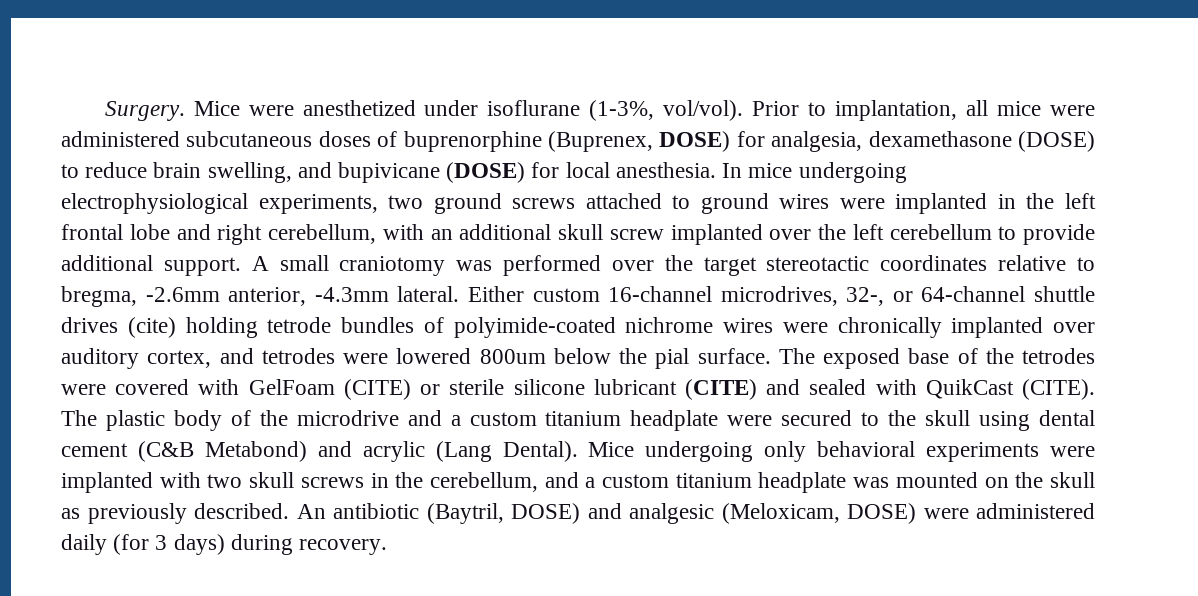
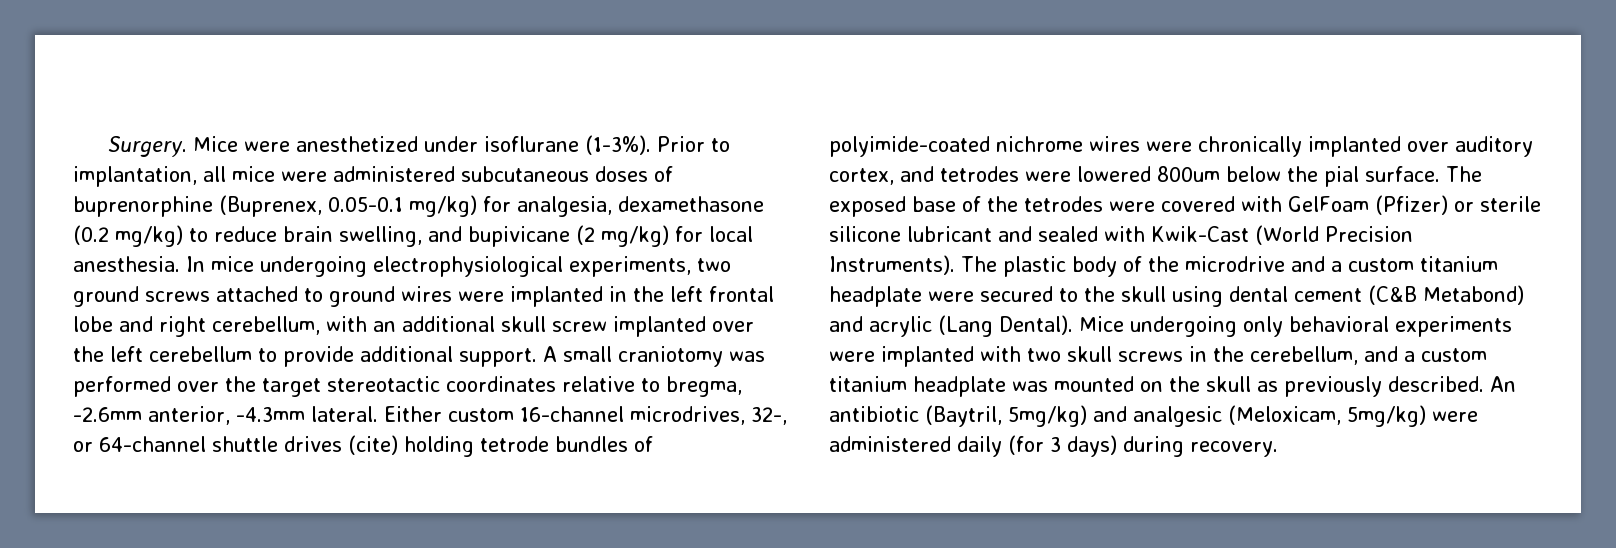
[589,100,744,121] (1-3%, vol/vol). -> [585,135,652,155] (1-3%).
[659,131,731,152] DOSE) -> [328,195,477,217] 0.05-0.1 mg/kg)
[1017,131,1095,152] (DOSE) -> [73,225,183,247] (0.2 mg/kg)
[446,162,526,183] (DOSE) -> [576,225,669,247] (2 mg/kg)
[343,379,411,400] (CITE) -> [1374,195,1448,215] (Pfizer)
[684,379,757,400] (CITE) -> (992, 234) none
[925,379,1095,400] QuikCast (CITE). -> [1151,225,1413,245] [829,255,955,275] Kwik-Cast (World Precision Instruments).
[511,503,580,524] DOSE) -> [1008,405,1087,427] 5mg/kg)
[847,503,916,524] DOSE) -> [1347,405,1426,427] 5mg/kg)

